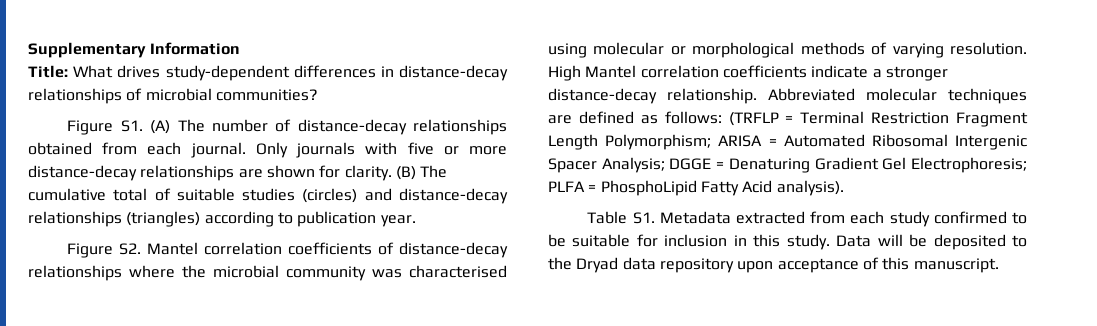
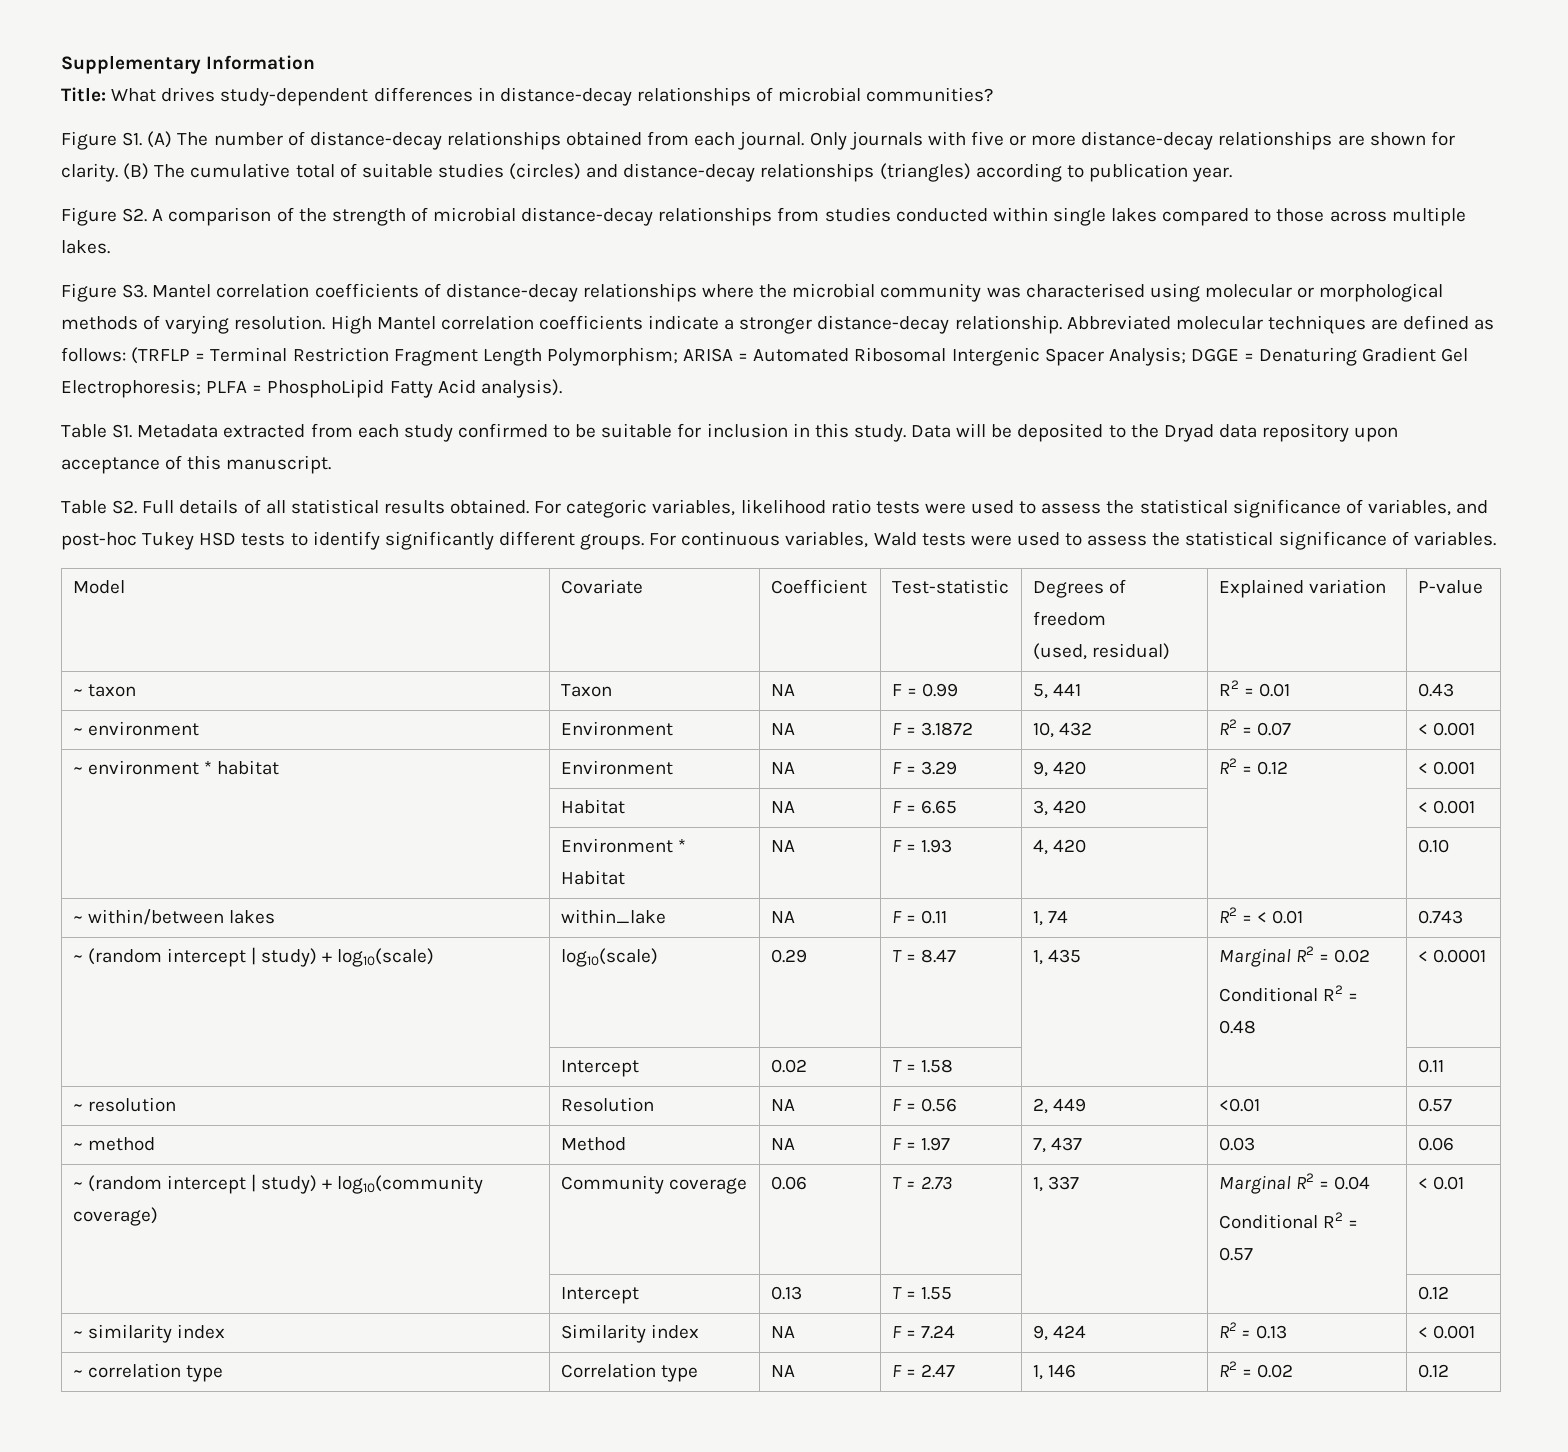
(142, 249) none -> [152,207,1466,226] [61,240,110,254] [61,283,148,302] A comparison of the strength of microbial distance-decay relationships from studies conducted within single lakes compared to those across multiple lakes. // Figure S3.
(999, 265) none -> [61,499,1489,518] [61,531,1496,550] [72,580,125,594] [560,579,643,594] [770,579,867,594] [891,579,1009,594] [1032,579,1126,598] [1032,611,1106,626] [1032,643,1170,660] [1218,579,1386,598] [1417,580,1483,594] [72,684,136,697] [560,684,612,697] [770,684,795,696] [891,683,958,697] [1032,683,1081,699] [1218,680,1290,697] [1417,683,1454,697] [72,721,199,736] [560,721,673,736] [770,723,795,735] [891,722,973,736] [1032,722,1092,738] [1218,719,1291,736] [1417,722,1475,736] [72,760,280,775] [560,760,673,775] [770,762,795,774] [891,761,957,775] [1032,761,1086,777] [1218,758,1288,775] [1417,761,1475,775] [560,799,625,814] [770,801,795,813] [891,800,957,814] [1032,800,1086,816] [1417,800,1475,814] [560,838,686,853] [560,870,625,885] [770,840,795,852] [891,839,952,853] [1032,839,1086,855] [1417,839,1449,853] [72,909,275,925] [560,909,666,924] [770,911,795,923] [891,910,947,924] [1032,910,1068,926] [1218,907,1304,924] [1417,910,1463,924] [72,947,435,967] [560,948,658,967] [770,949,807,963] [891,949,956,963] [1032,949,1081,965] [1218,946,1371,967] [1218,985,1358,1002] [1218,1020,1256,1034] [1417,949,1486,963] [560,1060,639,1077] [770,1059,807,1073] [891,1059,953,1073] [1417,1059,1444,1073] [72,1097,176,1112] [560,1097,654,1112] [770,1099,795,1111] [891,1098,957,1112] [1032,1098,1086,1114] [1218,1098,1260,1112] [1417,1098,1452,1112] [72,1137,155,1151] [560,1137,626,1151] [770,1138,795,1150] [891,1137,950,1151] [1032,1137,1082,1153] [1218,1137,1255,1151] [1417,1137,1454,1151] [72,1174,484,1194] [72,1207,158,1226] [560,1175,747,1194] [770,1176,807,1190] [891,1176,952,1190] [1032,1176,1079,1192] [1218,1173,1371,1194] [1218,1212,1358,1229] [1218,1247,1253,1261] [1417,1176,1464,1190] [560,1287,639,1304] [770,1286,802,1300] [891,1287,952,1300] [1417,1286,1449,1300] [72,1324,225,1343] [560,1324,699,1343] [770,1326,795,1338] [891,1325,955,1339] [1032,1325,1086,1341] [1218,1322,1287,1339] [1417,1325,1475,1339] [72,1363,223,1382] [560,1363,698,1382] [770,1365,795,1377] [891,1364,955,1378] [1032,1364,1076,1380] [1218,1361,1293,1378] [1417,1364,1449,1378] // Table S2. Full details of all statistical results obtained. For categoric variables, likelihood ratio tests were used to assess the statistical significance of variables, and post-hoc Tukey HSD tests to identify significantly different groups. For continuous variables, Wald tests were used to assess the statistical significance of variables. // Model | Covariate | Coefficient | Test-statistic | Degrees of freedom // (used, residual) | Explained variation | P-value // ~ taxon | Taxon | NA | F = 0.99 | 5, 441 | R2 = 0.01 | 0.43 // ~ environment | Environment | NA | F = 3.1872 | 10, 432 | R2 = 0.07 | < 0.001 // ~ environment * habitat | Environment | NA | F = 3.29 | 9, 420 | R2 = 0.12 | < 0.001 // | Habitat | NA | F = 6.65 | 3, 420 | | < 0.001 // | Environment * Habitat | NA | F = 1.93 | 4, 420 | | 0.10 // ~ within/between lakes | within_lake | NA | F = 0.11 | 1, 74 | R2 = < 0.01 | 0.743 // ~ (random intercept | study) + log10(scale) | log10(scale) | 0.29 | T = 8.47 | 1, 435 | Marginal R2 = 0.02 // Conditional R2 = 0.48 | < 0.0001 // | Intercept | 0.02 | T = 1.58 | | | 0.11 // ~ resolution | Resolution | NA | F = 0.56 | 2, 449 | <0.01 | 0.57 // ~ method | Method | NA | F = 1.97 | 7, 437 | 0.03 | 0.06 // ~ (random intercept | study) + log10(community coverage) | Community coverage | 0.06 | T = 2.73 | 1, 337 | Marginal R2 = 0.04 // Conditional R2 = 0.57 | < 0.01 // | Intercept | 0.13 | T = 1.55 | | | 0.12 // ~ similarity index | Similarity index | NA | F = 7.24 | 9, 424 | R2 = 0.13 | < 0.001 // ~ correlation type | Correlation type | NA | F = 2.47 | 1, 146 | R2 = 0.02 | 0.12

